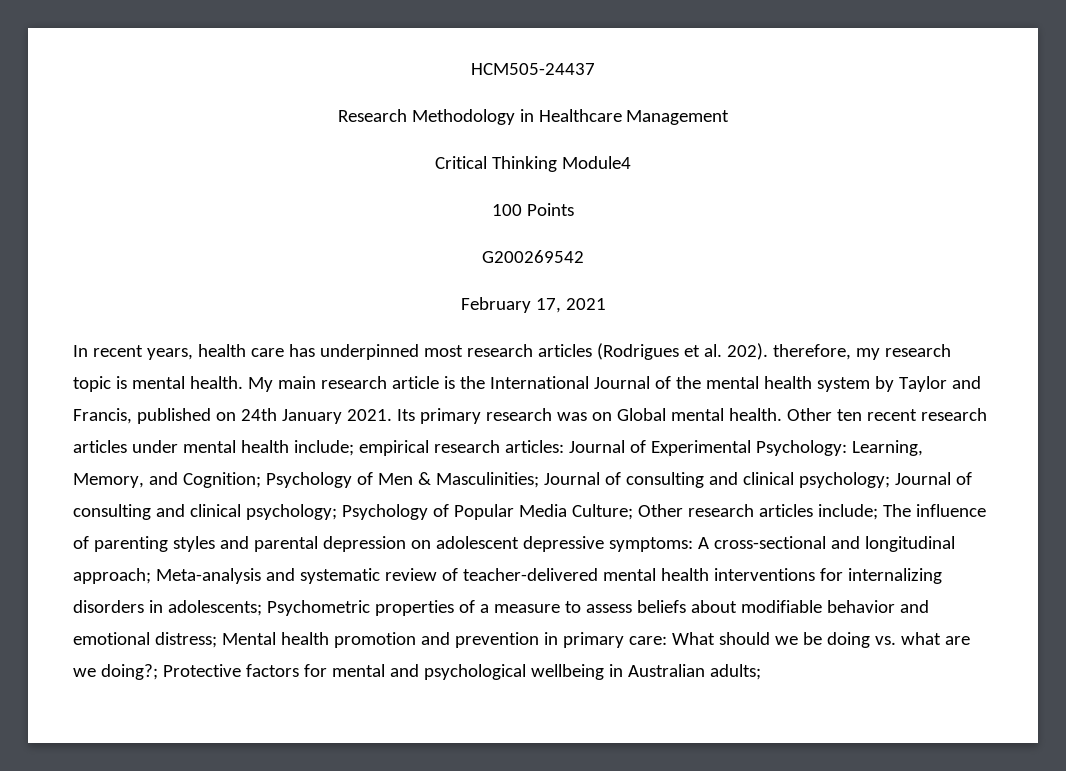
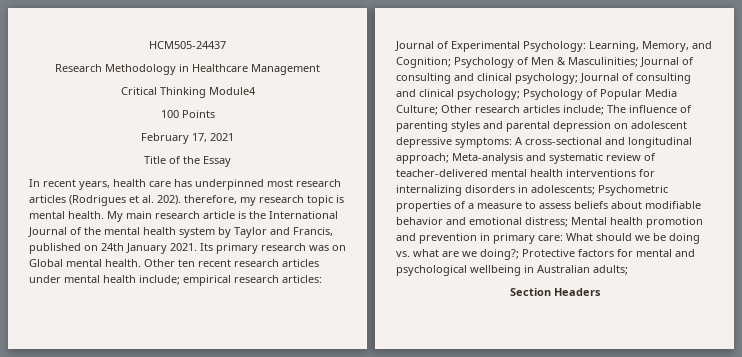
[482,250,584,263] // G200269542 -> (215, 114) none
(606, 304) none -> [144,156,231,167] // Title of the Essay
(761, 672) none -> [509,288,601,296] // Section Headers

